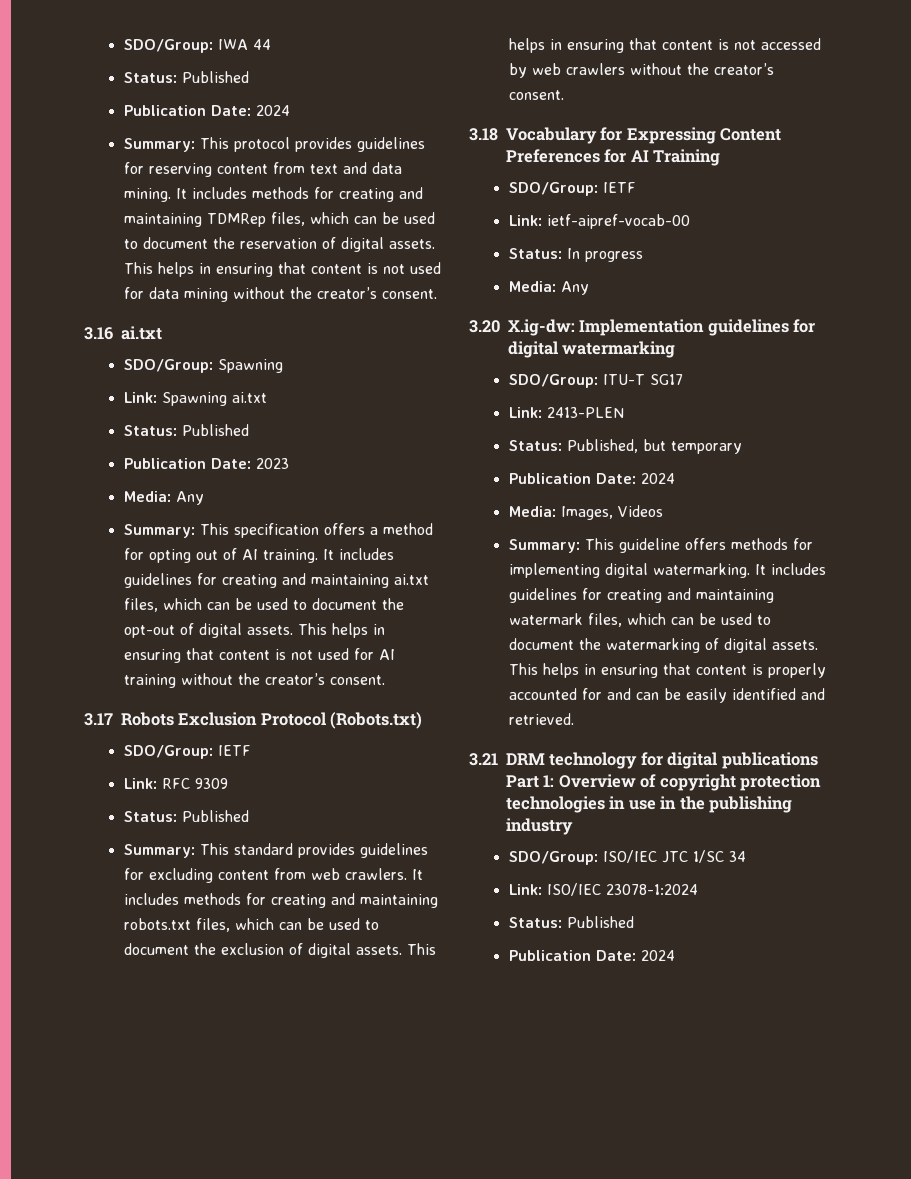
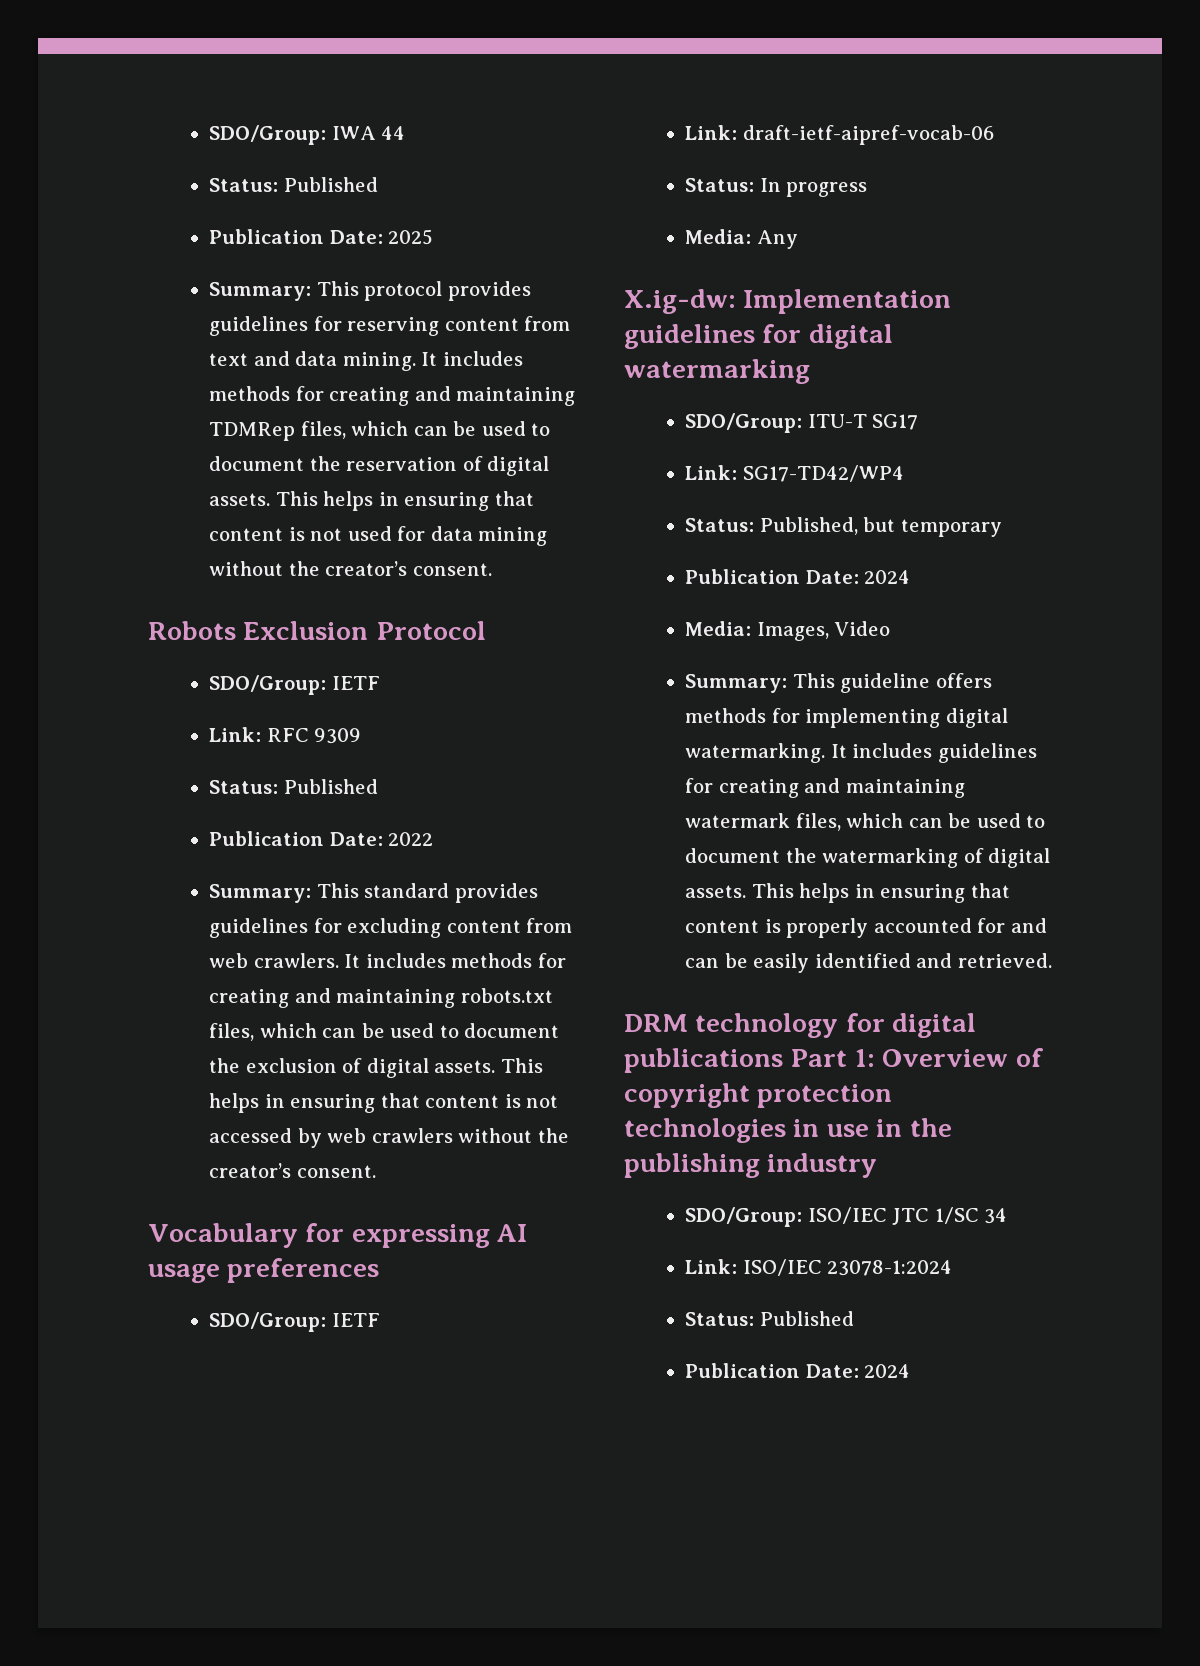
[255,105,290,116] 2024 -> [388,229,434,245] 2025
[84,326,162,340] [123,359,283,373] [123,392,267,406] [123,424,249,436] [123,458,289,469] [123,491,204,505] [123,523,433,538] [123,548,394,563] [123,573,429,588] [123,598,404,612] [123,623,385,638] [123,648,395,663] [123,673,385,688] [84,713,113,726] 3.16 ai.txt // SDO/Group: Spawning // Link: Spawning ai.txt // Status: Published // Publication Date: 2023 // Media: Any // Summary: This specification offers a method for opting out of AI training. It includes guidelines for creating and maintaining ai.txt files, which can be used to document the opt-out of digital assets. This helps in ensuring that content is not used for AI training without the creator’s consent. // 3.17 -> (492, 569) none
[330,712,423,729] (Robots.txt) -> (486, 630) none
(249, 816) none -> [209,831,434,846] // Publication Date: 2022
[469,128,498,141] 3.18 -> (376, 1171) none
[626,127,782,144] [506,149,721,166] [508,182,636,196] [508,214,690,229] Expressing Content Preferences for AI Training // SDO/Group: IETF // Link: ietf-aipref-vocab-00 -> [351,1224,528,1248] [148,1258,380,1283] [209,1312,380,1332] [685,125,994,145] expressing AI usage preferences // SDO/Group: IETF // Link: draft-ietf-aipref-vocab-06
[469,320,500,333] 3.20 -> (798, 239) none
[546,407,624,418] 2413-PLEN -> [742,465,904,482] SG17-TD42/WP4
[617,505,663,517] Videos -> [834,621,891,636] Video
[469,753,498,766] 3.21 -> (1052, 960) none

